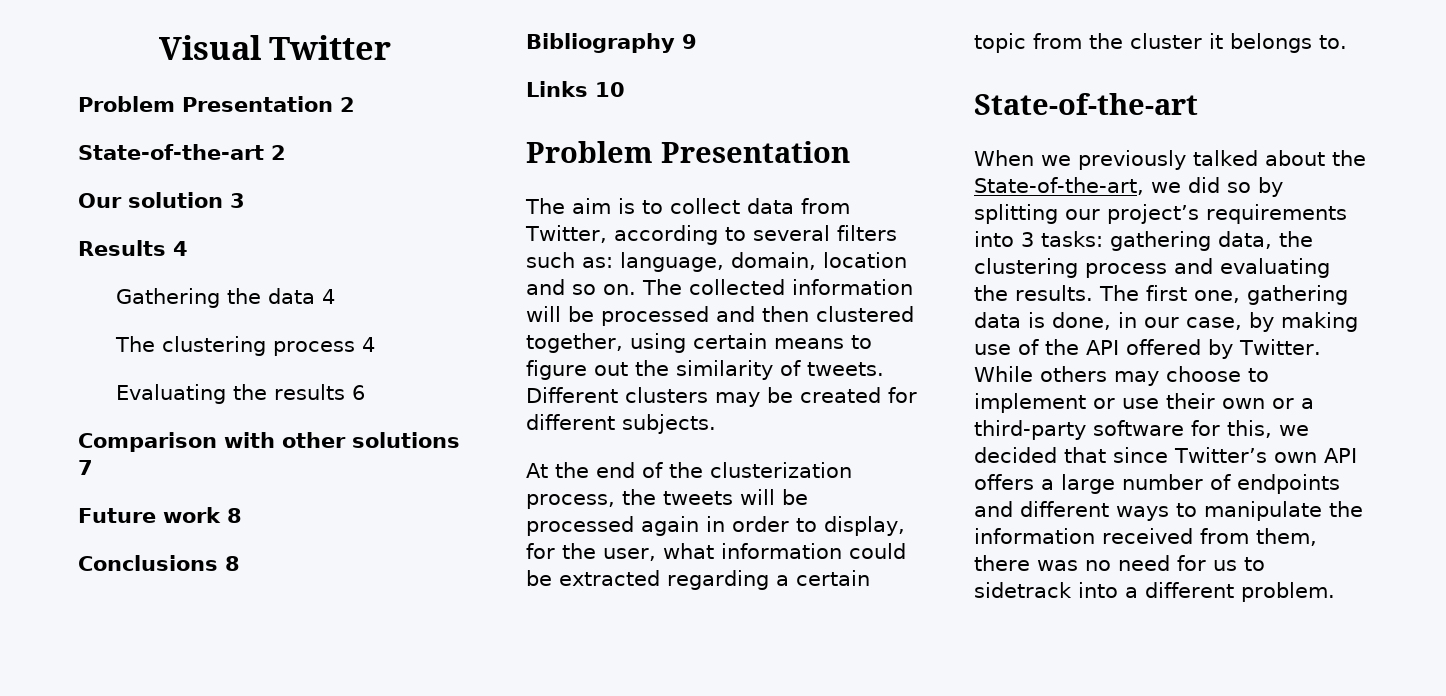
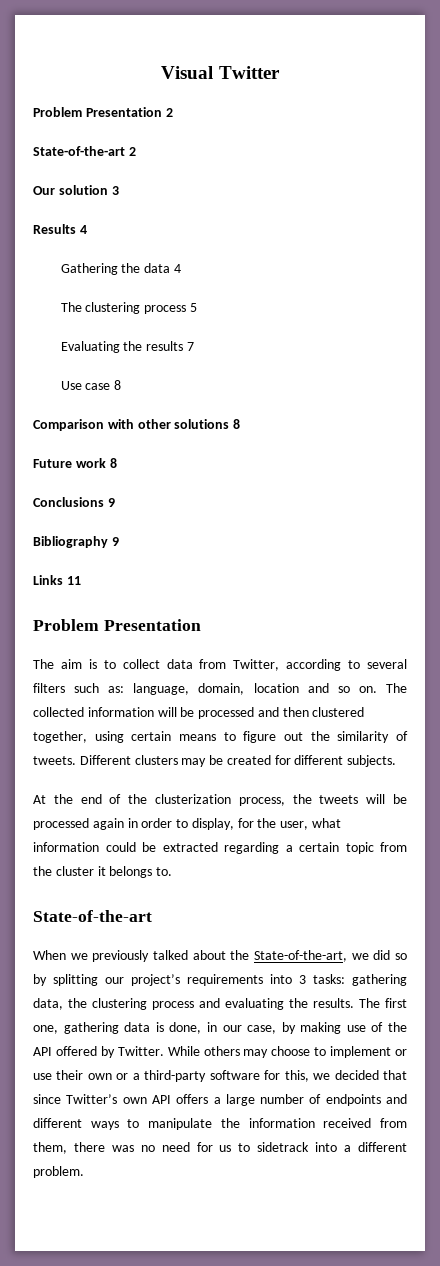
[361,337,375,352] 4 -> [189,303,197,312] 5
[351,385,365,400] 6 -> [186,342,194,351] [60,380,122,390] 7 // Use case 8
[78,460,93,475] 7 -> [233,419,241,429] 8
[225,556,240,571] 8 -> [107,498,115,507] 9
[595,82,625,97] 10 -> [66,576,81,585] 11

